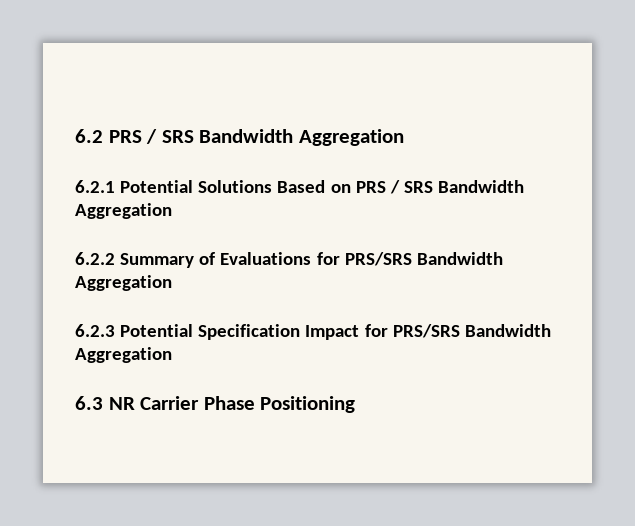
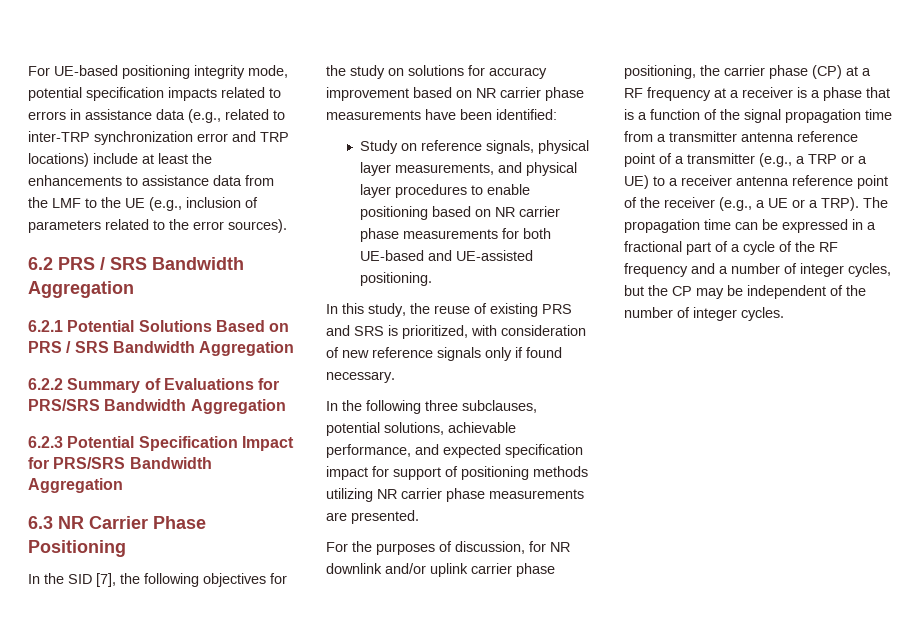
(75, 136) none -> [28,65,288,79] [28,87,281,101] [28,109,285,123] [28,131,289,145] [28,153,212,167] [28,175,274,186] [28,197,258,211] [28,219,287,233] For UE-based positioning integrity mode, potential specification impacts related to errors in assistance data (e.g., related to inter-TRP synchronization error and TRP locations) include at least the enhancements to assistance data from the LMF to the UE (e.g., inclusion of parameters related to the error sources). //
(356, 404) none -> [28,573,287,587] [326,65,547,79] [326,87,584,101] [326,109,557,120] [360,140,590,154] [360,162,578,176] [360,184,531,198] [360,206,561,220] [360,228,552,242] [360,250,534,261] [360,272,433,286] [326,303,572,317] [326,325,586,339] [326,347,562,361] [326,371,395,383] [326,400,537,414] [326,422,516,436] [326,444,583,458] [326,466,588,480] [326,488,584,502] [326,510,419,524] [326,541,570,555] [326,563,555,577] [624,65,871,79] [624,87,890,101] [624,109,892,123] [624,131,858,142] [624,153,867,167] [624,175,888,189] [624,197,888,211] [624,219,876,233] [624,241,838,255] [624,263,891,277] [624,285,866,299] [624,307,784,321] // In the SID [7], the following objectives for the study on solutions for accuracy improvement based on NR carrier phase measurements have been identified: // Study on reference signals, physical layer measurements, and physical layer procedures to enable positioning based on NR carrier phase measurements for both UE-based and UE-assisted positioning. // In this study, the reuse of existing PRS and SRS is prioritized, with consideration of new reference signals only if found necessary. // In the following three subclauses, potential solutions, achievable performance, and expected specification impact for support of positioning methods utilizing NR carrier phase measurements are presented. // For the purposes of discussion, for NR downlink and/or uplink carrier phase positioning, the carrier phase (CP) at a RF frequency at a receiver is a phase that is a function of the signal propagation time from a transmitter antenna reference point of a transmitter (e.g., a TRP or a UE) to a receiver antenna reference point of the receiver (e.g., a UE or a TRP). The propagation time can be expressed in a fractional part of a cycle of the RF frequency and a number of integer cycles, but the CP may be independent of the number of integer cycles.

